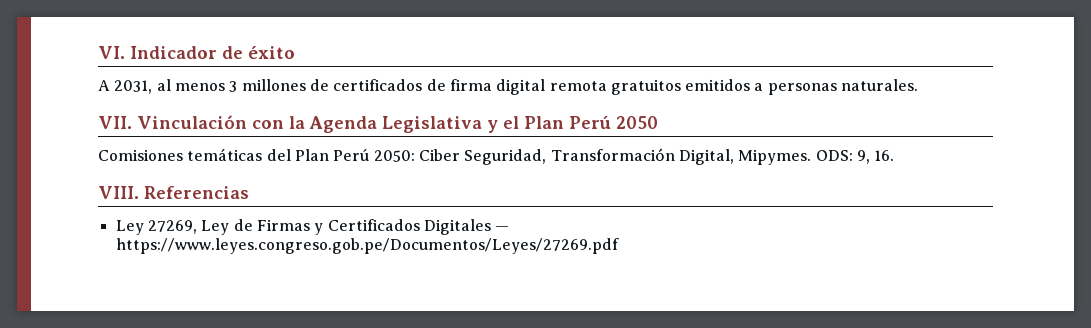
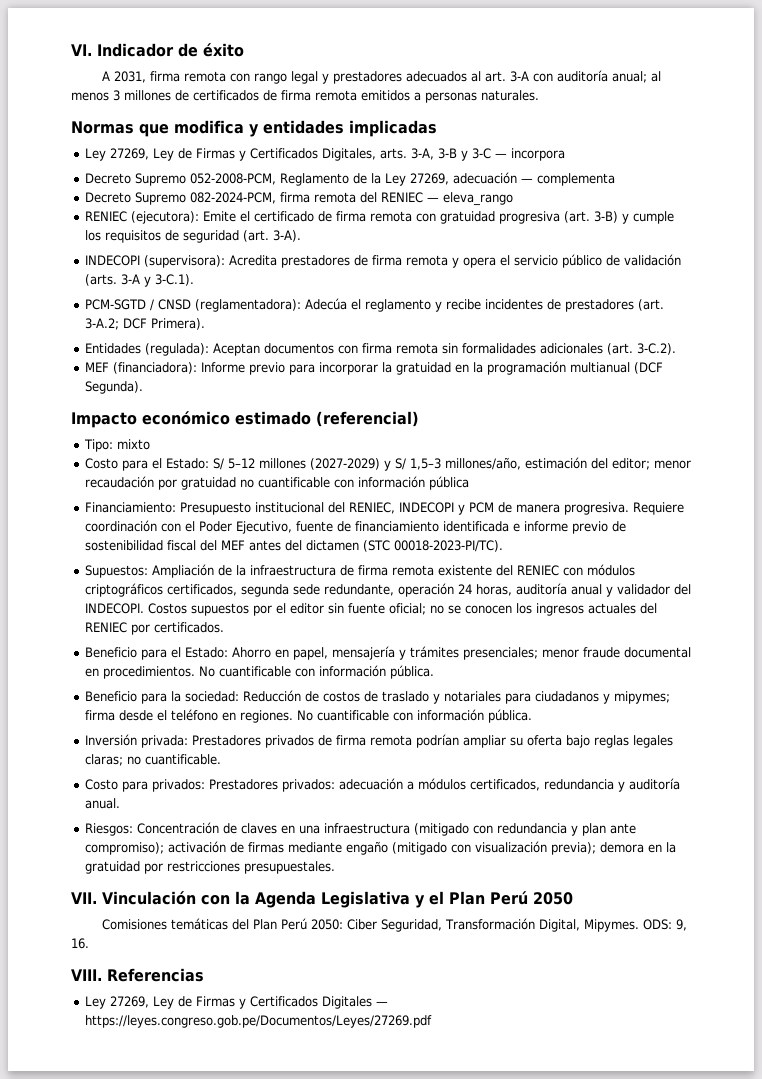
(153, 87) none -> [150,70,648,84] firma remota con rango legal y prestadores adecuados al art. 3-A con auditoría anual;
[496,79,681,95] digital remota gratuitos -> [315,90,357,101] remota
(919, 85) none -> [71,120,437,137] [84,148,565,161] [84,172,615,186] [84,192,513,206] [84,211,674,224] [84,230,301,243] [84,254,681,268] [84,274,194,287] [84,298,664,312] [84,318,205,330] [84,343,676,356] [84,361,663,375] [84,381,143,394] [71,411,419,428] [83,439,150,452] [84,457,691,471] [84,476,469,490] [84,502,684,515] [84,520,626,534] [84,540,503,552] [84,564,635,578] [84,583,691,597] [84,603,657,616] [84,622,224,635] [84,646,691,660] [84,665,434,679] [84,690,670,704] [84,709,532,723] [84,734,673,748] [84,754,221,766] [84,778,680,792] [84,798,120,809] [84,822,636,836] [84,841,676,855] [84,861,335,874] // Normas que modifica y entidades implicadas // Ley 27269, Ley de Firmas y Certificados Digitales, arts. 3-A, 3-B y 3-C — incorpora // Decreto Supremo 052-2008-PCM, Reglamento de la Ley 27269, adecuación — complementa // Decreto Supremo 082-2024-PCM, firma remota del RENIEC — eleva_rango // RENIEC (ejecutora): Emite el certificado de firma remota con gratuidad progresiva (art. 3-B) y cumple los requisitos de seguridad (art. 3-A). // INDECOPI (supervisora): Acredita prestadores de firma remota y opera el servicio público de validación (arts. 3-A y 3-C.1). // PCM-SGTD / CNSD (reglamentadora): Adecúa el reglamento y recibe incidentes de prestadores (art. 3-A.2; DCF Primera). // Entidades (regulada): Aceptan documentos con firma remota sin formalidades adicionales (art. 3-C.2). // MEF (financiadora): Informe previo para incorporar la gratuidad en la programación multianual (DCF Segunda). // Impacto económico estimado (referencial) // Tipo: mixto // Costo para el Estado: S/ 5–12 millones (2027-2029) y S/ 1,5–3 millones/año, estimación del editor; menor recaudación por gratuidad no cuantificable con información pública // Financiamiento: Presupuesto institucional del RENIEC, INDECOPI y PCM de manera progresiva. Requiere coordinación con el Poder Ejecutivo, fuente de financiamiento identificada e informe previo de sostenibilidad fiscal del MEF antes del dictamen (STC 00018-2023-PI/TC). // Supuestos: Ampliación de la infraestructura de firma remota existente del RENIEC con módulos criptográficos certificados, segunda sede redundante, operación 24 horas, auditoría anual y validador del INDECOPI. Costos supuestos por el editor sin fuente oficial; no se conocen los ingresos actuales del RENIEC por certificados. // Beneficio para el Estado: Ahorro en papel, mensajería y trámites presenciales; menor fraude documental en procedimientos. No cuantificable con información pública. // Beneficio para la sociedad: Reducción de costos de traslado y notariales para ciudadanos y mipymes; firma desde el teléfono en regiones. No cuantificable con información pública. // Inversión privada: Prestadores privados de firma remota podrían ampliar su oferta bajo reglas legales claras; no cuantificable. // Costo para privados: Prestadores privados: adecuación a módulos certificados, redundancia y auditoría anual. // Riesgos: Concentración de claves en una infraestructura (mitigado con redundancia y plan ante compromiso); activación de firmas mediante engaño (mitigado con visualización previa); demora en la gratuidad por restricciones presupuestales.
[115,238,619,254] https://www.leyes.congreso.gob.pe/Documentos/Leyes/27269.pdf -> [84,1015,432,1028] https://leyes.congreso.gob.pe/Documentos/Leyes/27269.pdf

